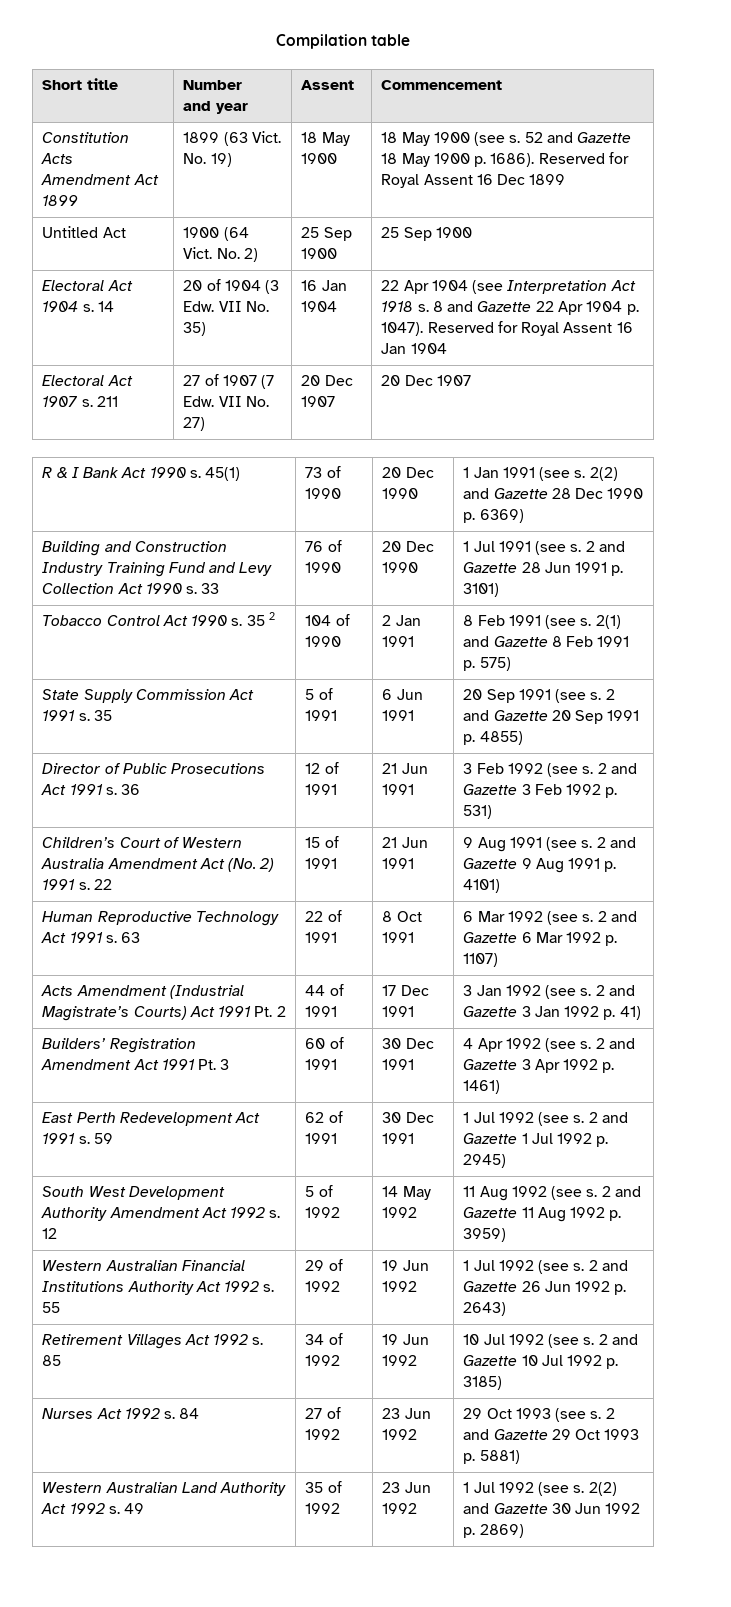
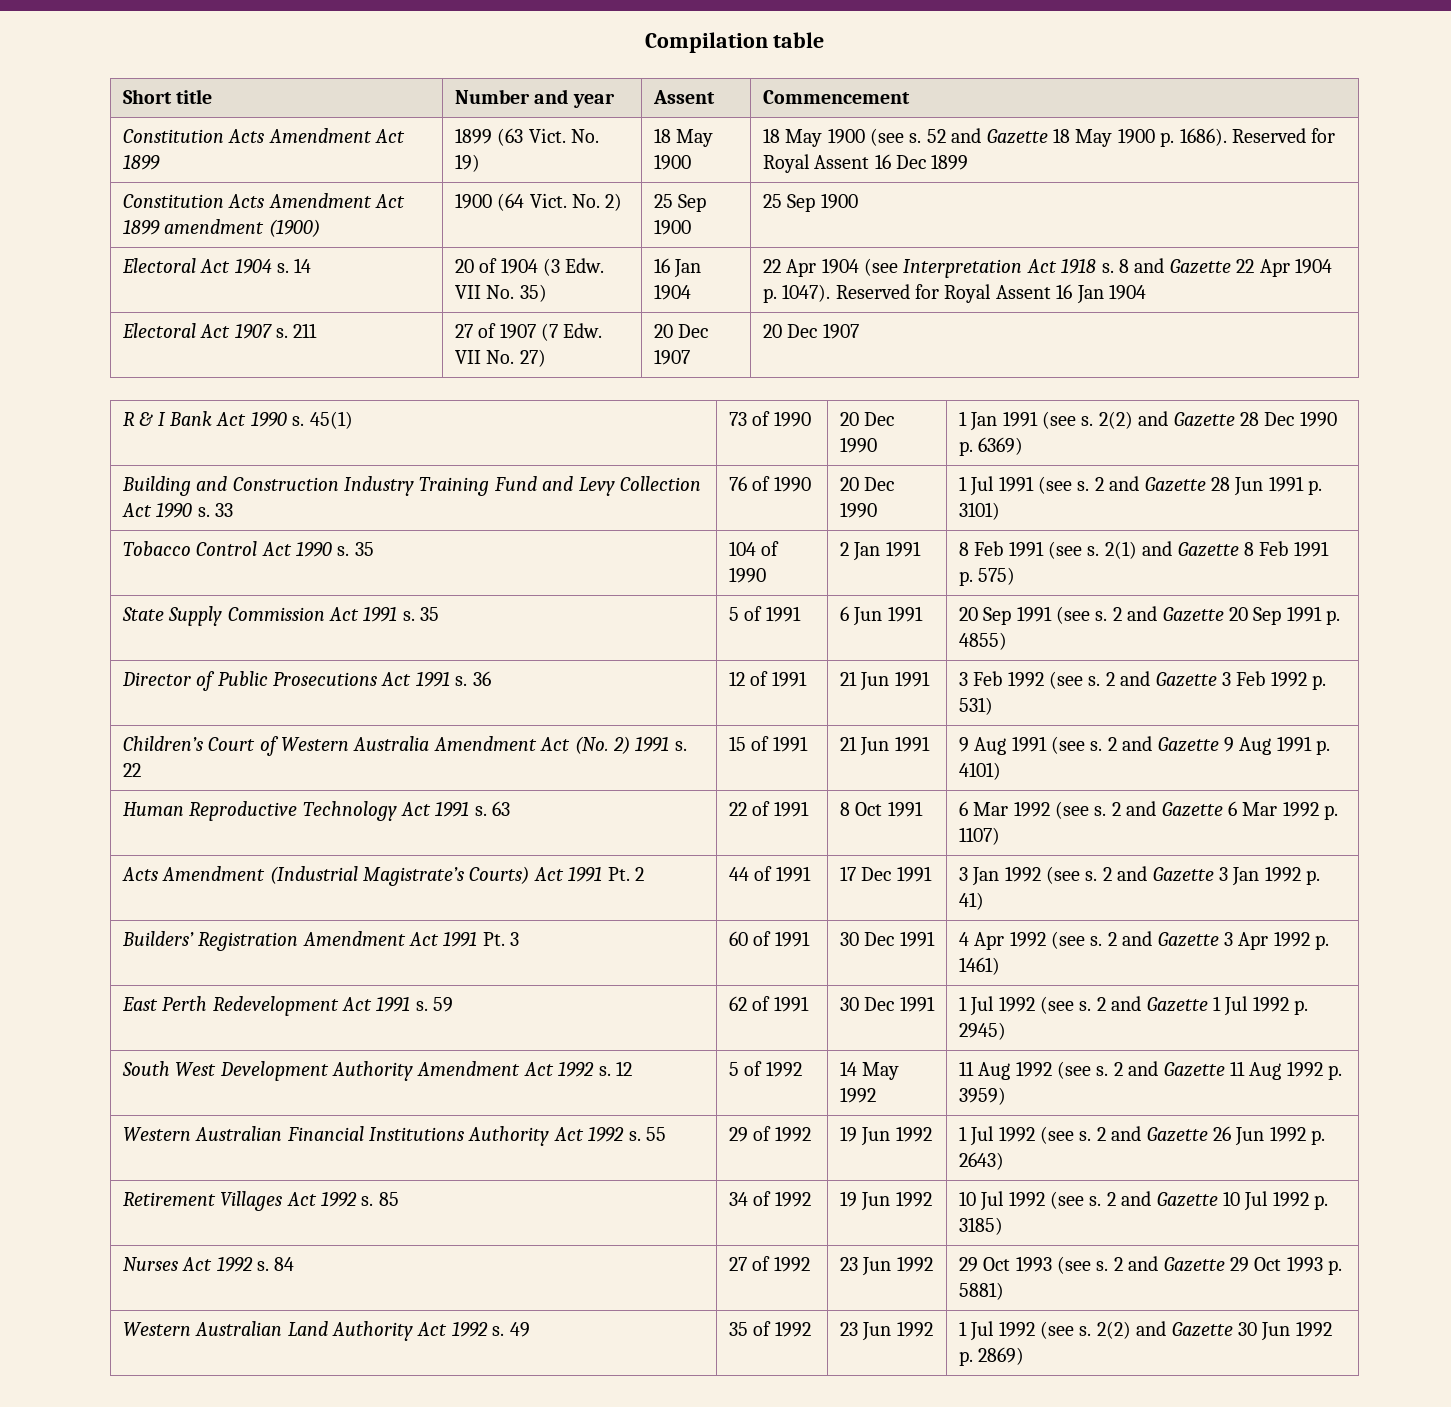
(243, 85) // -> (530, 96) none
[42,226,126,238] Untitled Act -> [122,193,405,208] [122,219,320,237] Constitution Acts Amendment Act 1899 amendment (1900)
[269,612,276,620] 2 -> (374, 549) none

